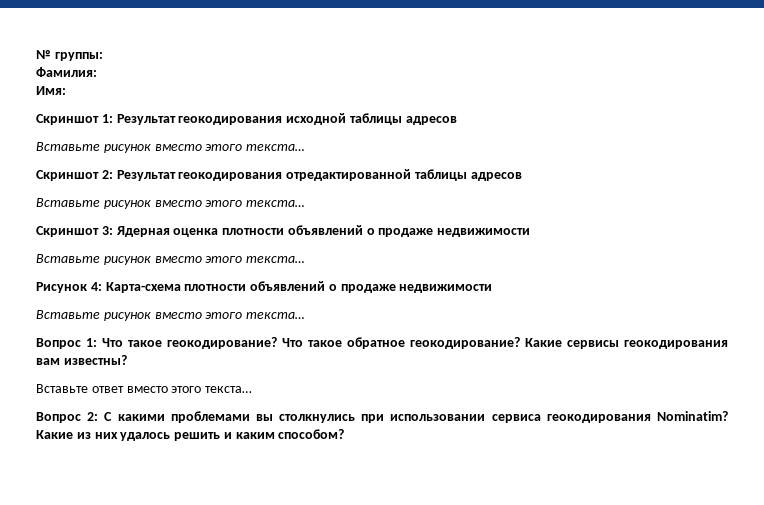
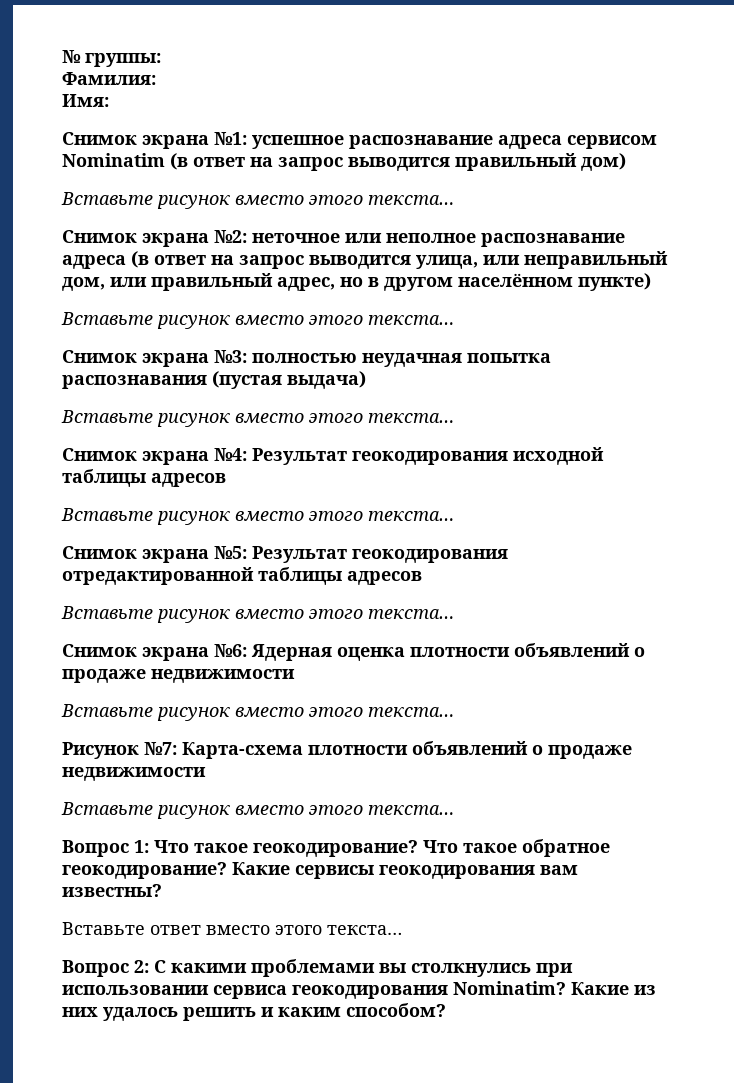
[36,114,113,125] Скриншот 1: -> [62,132,657,149] [62,153,626,171] [61,192,454,209] [62,230,625,247] [62,251,668,269] [62,273,651,291] [61,312,454,329] [62,350,551,367] [62,371,366,389] [61,410,454,427] [62,448,247,465] Снимок экрана №1: успешное распознавание адреса сервисом Nominatim (в ответ на запрос выводится правильный дом) // Вставьте рисунок вместо этого текста… // Снимок экрана №2: неточное или неполное распознавание адреса (в ответ на запрос выводится улица, или неправильный дом, или правильный адрес, но в другом населённом пункте) // Вставьте рисунок вместо этого текста… // Снимок экрана №3: полностью неудачная попытка распознавания (пустая выдача) // Вставьте рисунок вместо этого текста… // Снимок экрана №4:
[36,170,113,181] Скриншот 2: -> [62,546,247,563] Снимок экрана №5:
[36,226,113,237] Скриншот 3: -> [62,644,247,661] Снимок экрана №6:
[90,282,102,291] 4: -> [144,742,177,755] №7:

